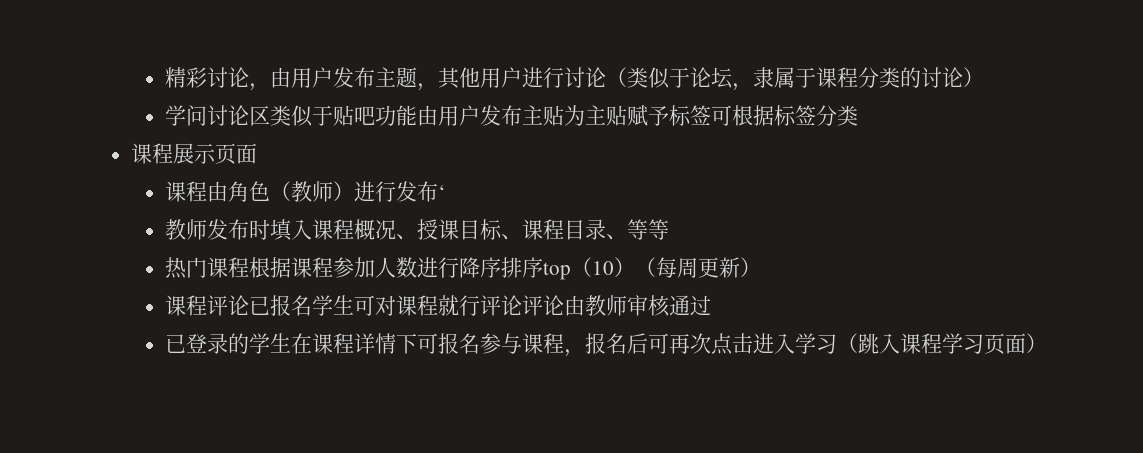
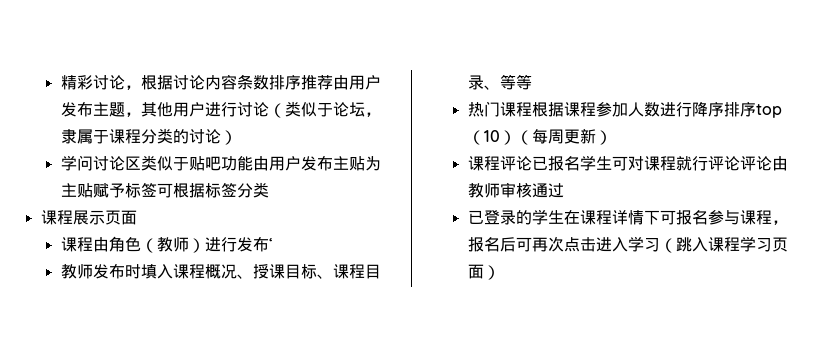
(270, 87) none -> [140,74,333,90] 根据讨论内容条数排序推荐

